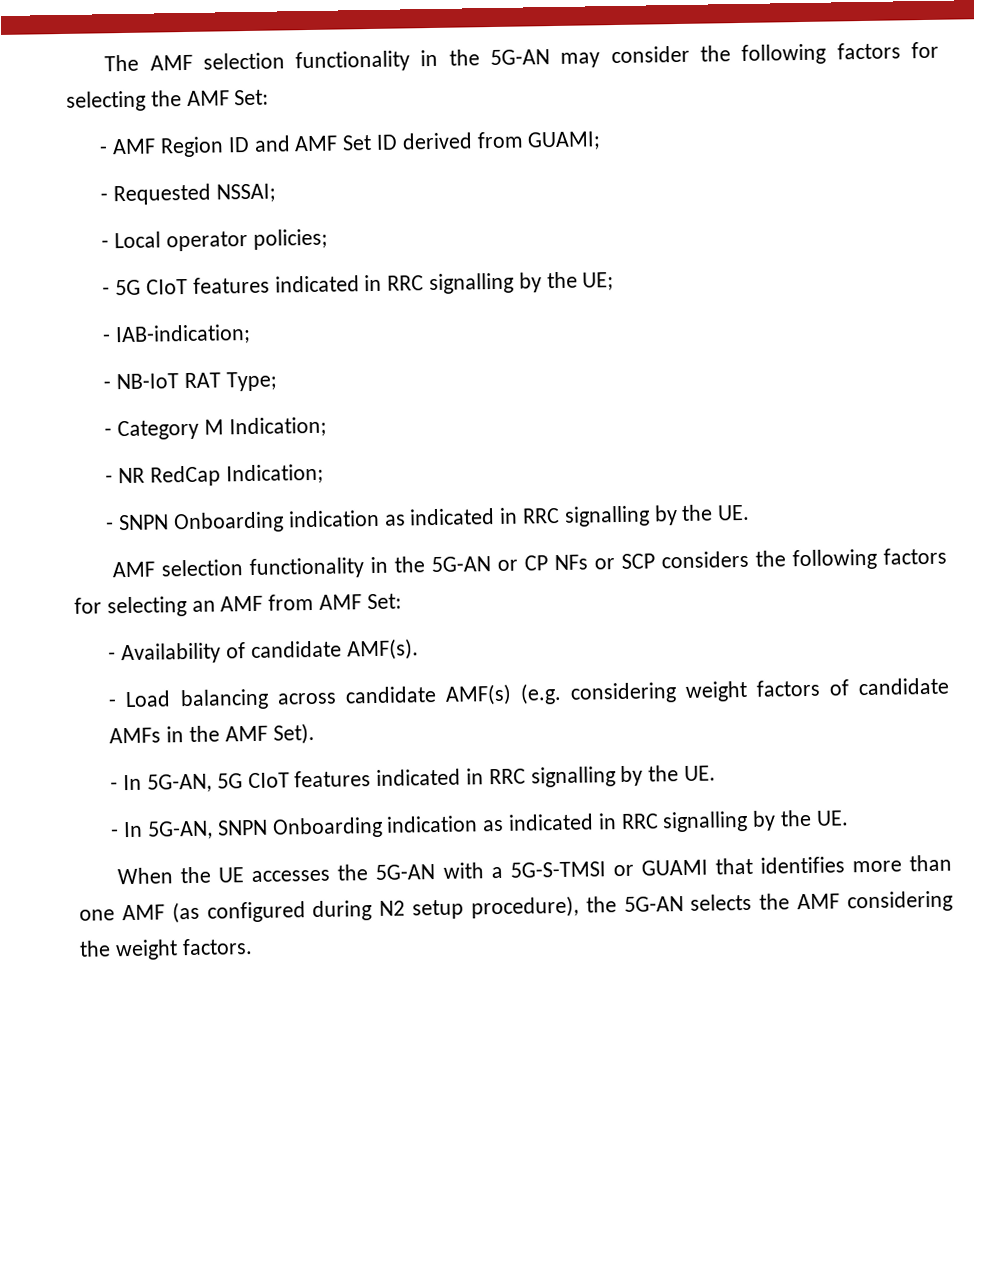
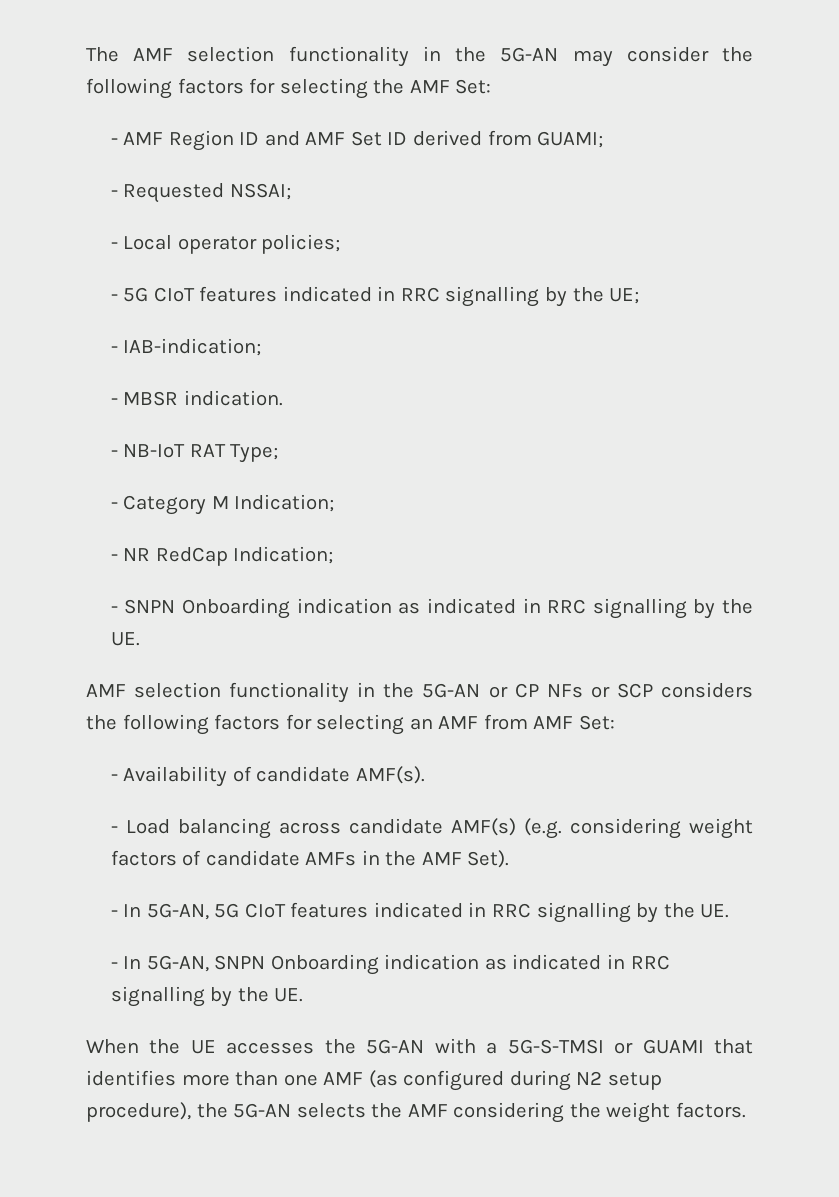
(252, 334) none -> [110,390,283,406] // - MBSR indication.

